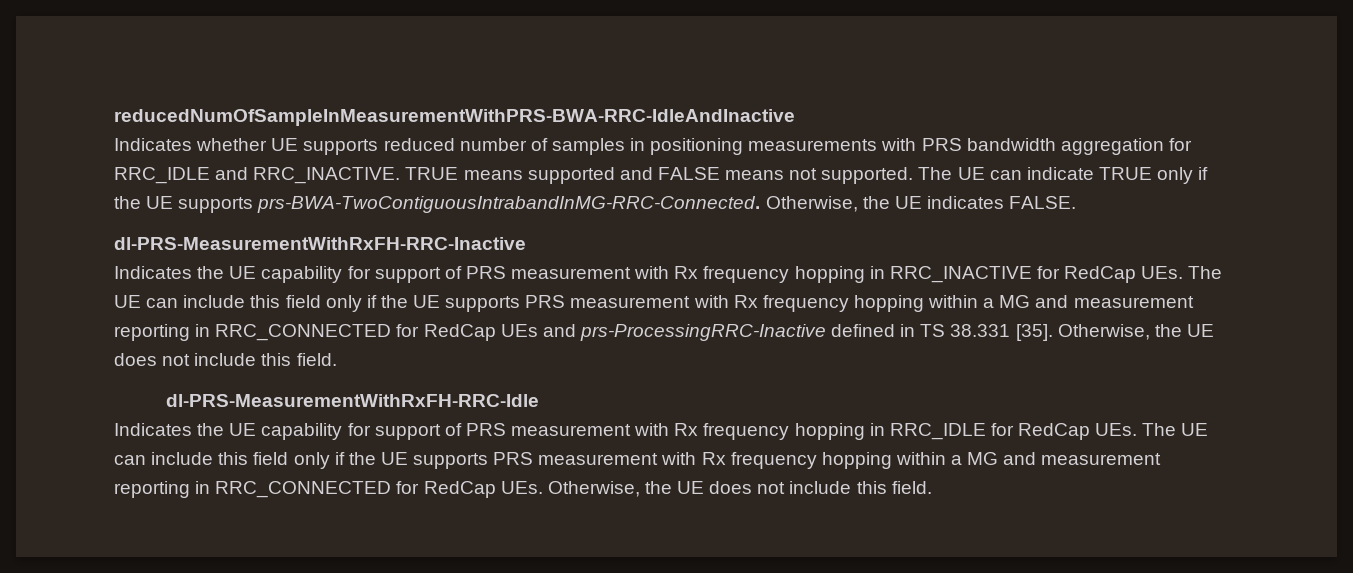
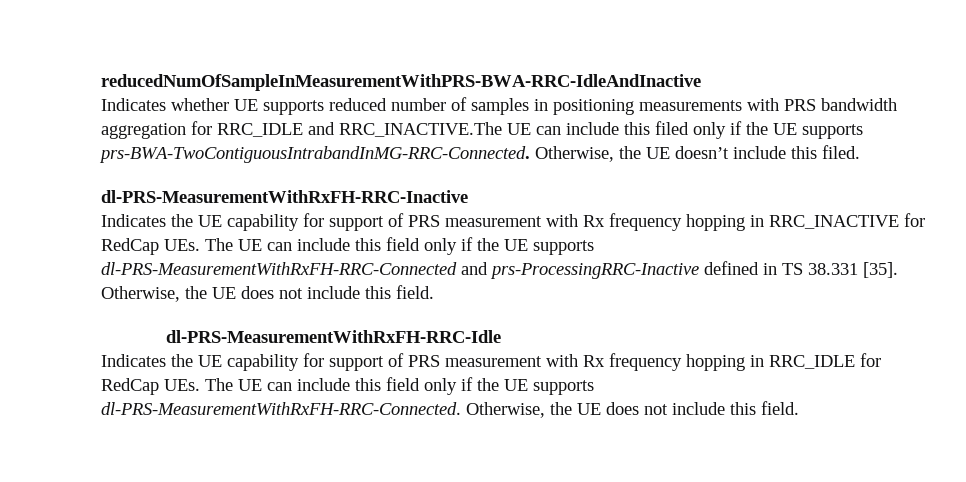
[253,167,1152,184] RRC_INACTIVE. TRUE means supported and FALSE means not supported. The UE can indicate TRUE -> [339,121,689,137] RRC_INACTIVE.The UE can include this filed
[926,196,1077,209] indicates FALSE. -> [675,145,860,159] doesn’t include this filed.
[525,295,1194,312] [114,324,538,341] PRS measurement with Rx frequency hopping within a MG and measurement reporting in RRC_CONNECTED for RedCap UEs -> [101,262,457,275] dl-PRS-MeasurementWithRxFH-RRC-Connected
[493,452,1162,469] [114,481,543,498] PRS measurement with Rx frequency hopping within a MG and measurement reporting in RRC_CONNECTED for RedCap UEs. -> [101,402,461,415] dl-PRS-MeasurementWithRxFH-RRC-Connected.

